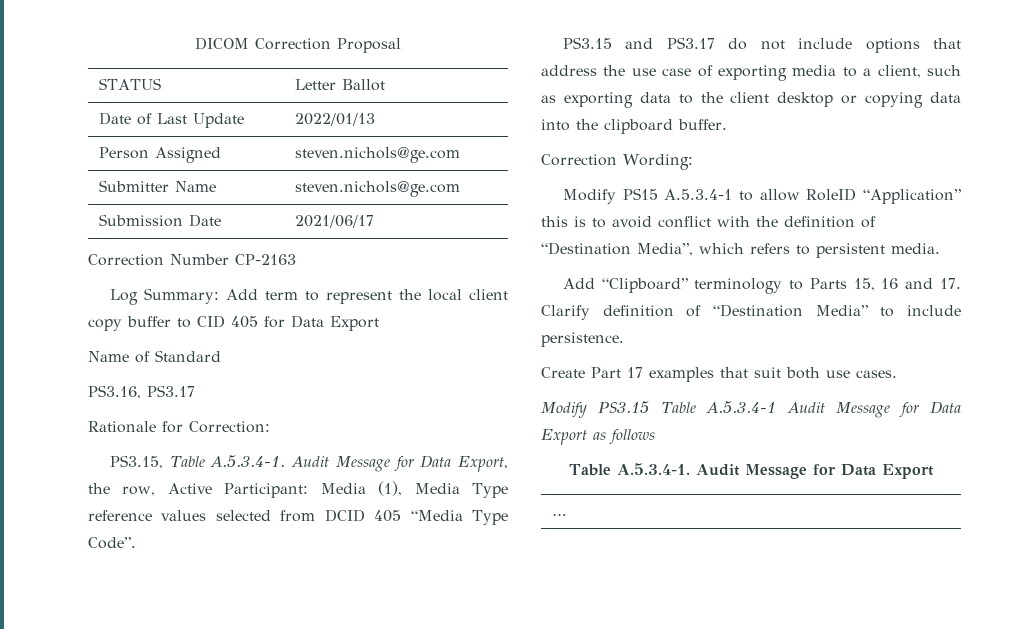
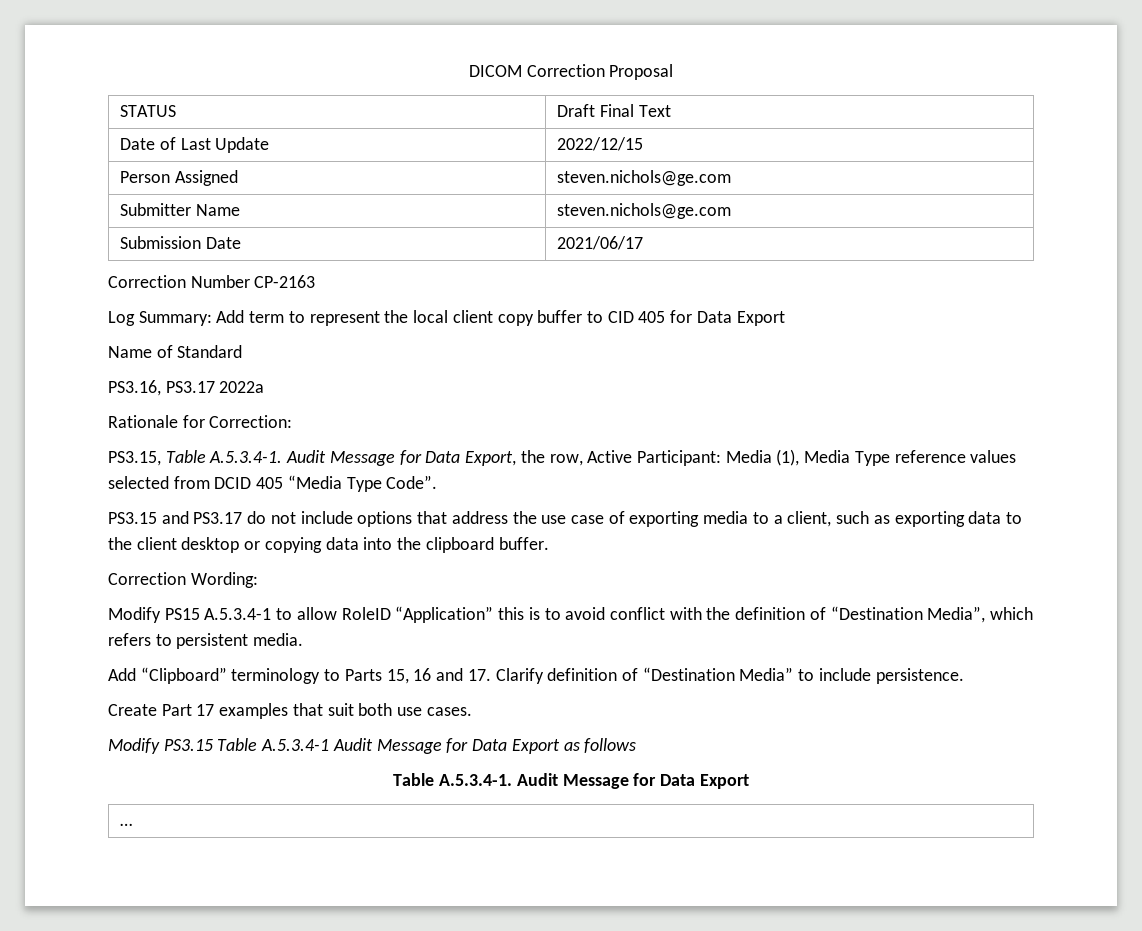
[294,79,385,91] Letter Ballot -> [557,104,671,117] Draft Final Text
[294,113,375,126] 2022/01/13 -> [557,137,644,151] 2022/12/15
(195, 391) none -> [219,381,265,393] 2022a

